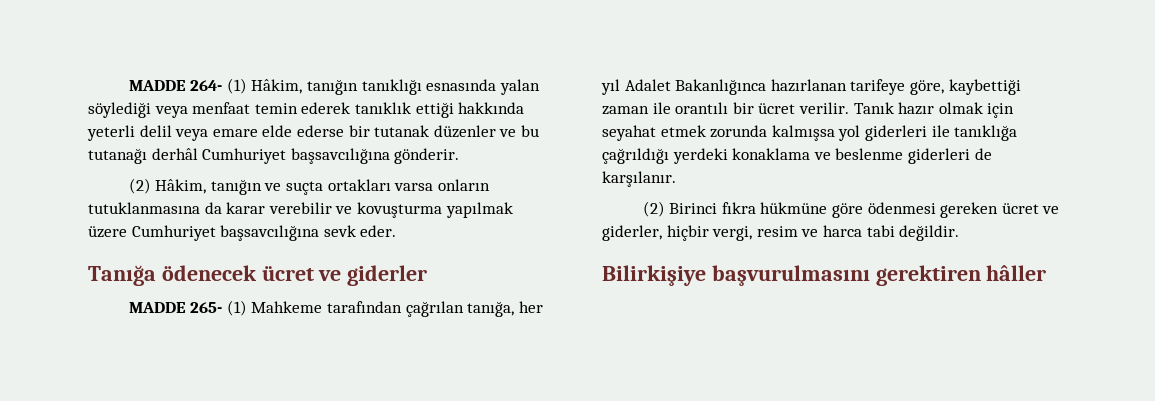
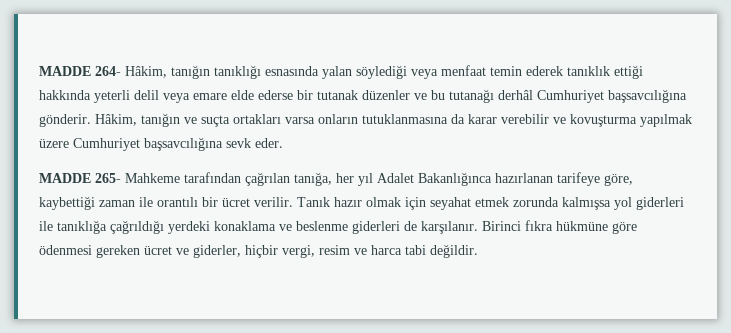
[226,78,247,94] (1) -> (121, 71) none
[128,178,151,194] // (2) -> (91, 120) none
[88,265,428,286] // Tanığa ödenecek ücret ve giderler -> (283, 143) none
[226,300,247,316] (1) -> (121, 178) none
[642,201,665,217] // (2) -> (478, 227) none
[602,265,1047,286] // Bilirkişiye başvurulmasını gerektiren hâller -> (478, 251) none

